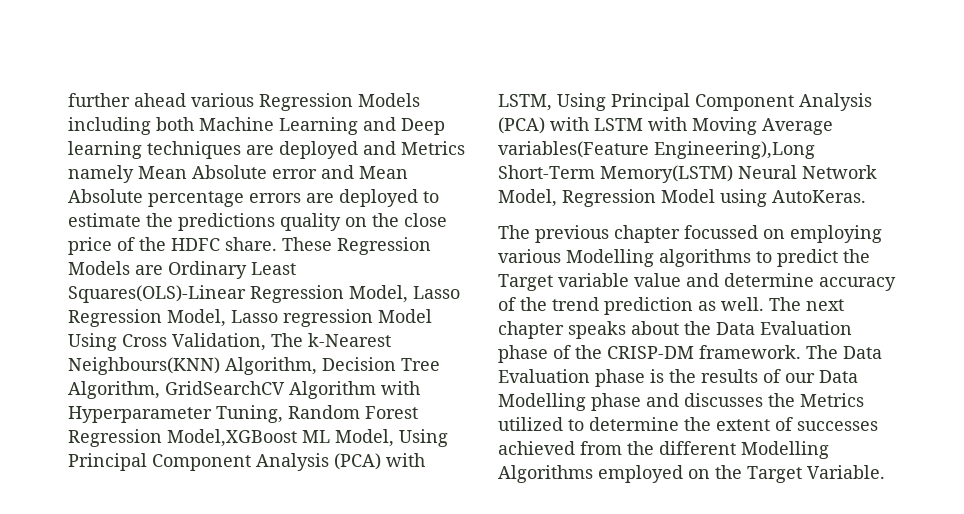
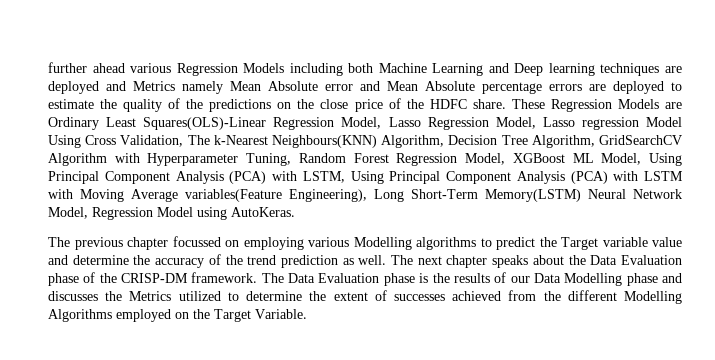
[178,213,341,231] predictions quality -> [123,98,272,112] quality of the predictions
[167,429,297,447] Model,XGBoost -> [465,153,565,165] Model, XGBoost
[654,141,815,159] Engineering),Long -> [289,189,404,202] Engineering), Long
(814, 280) none -> [133,255,151,265] the

